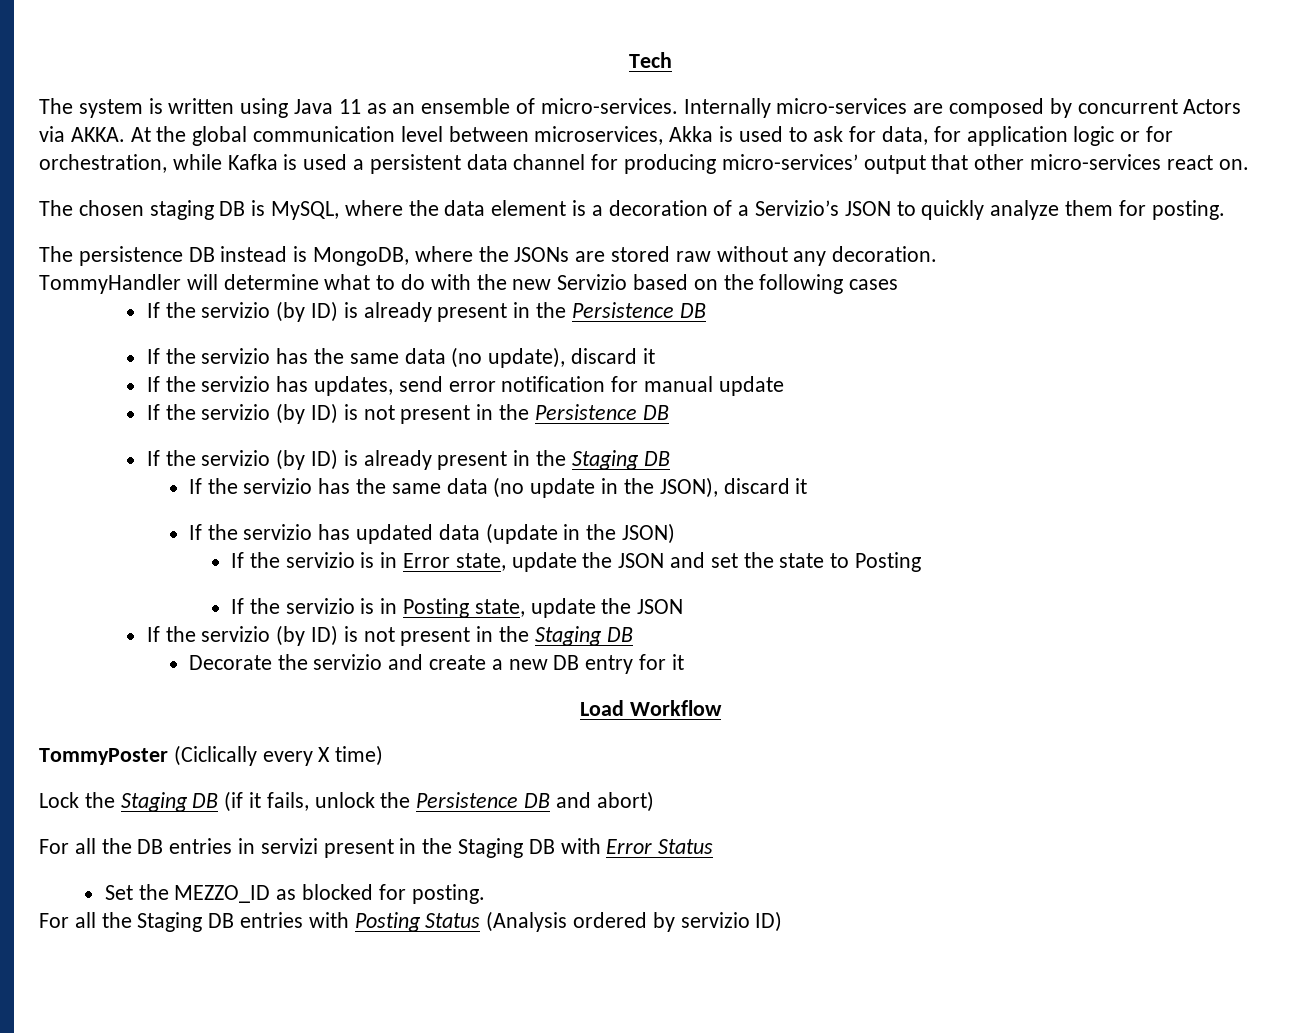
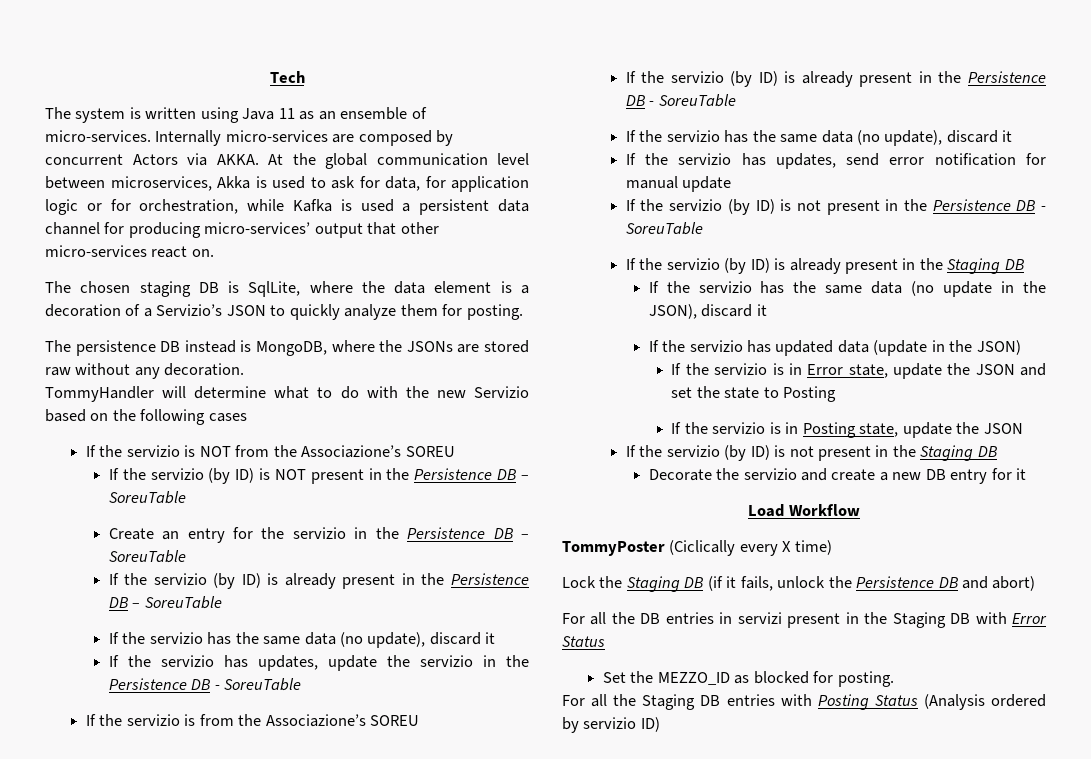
[271,201,340,220] MySQL, -> [248,281,301,297] SqlLite,
(899, 284) none -> [85,445,455,458] [108,468,530,484] [108,491,186,504] [108,527,529,543] [108,550,186,563] // If the servizio is NOT from the Associazione’s SOREU // If the servizio (by ID) is NOT present in the Persistence DB – SoreuTable // Create an entry for the servizio in the Persistence DB – SoreuTable
(706, 310) none -> [132,596,222,609] [108,632,496,648] [108,655,529,671] [108,678,302,691] [85,714,420,727] [625,71,1046,87] [625,94,736,107] – SoreuTable // If the servizio has the same data (no update), discard it // If the servizio has updates, update the servizio in the Persistence DB - SoreuTable // If the servizio is from the Associazione’s SOREU // If the servizio (by ID) is already present in the Persistence DB - SoreuTable
(669, 412) none -> [1041,206,1046,211] [625,222,703,235] - SoreuTable

